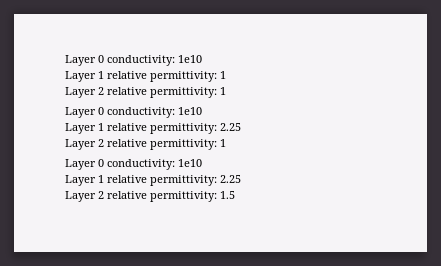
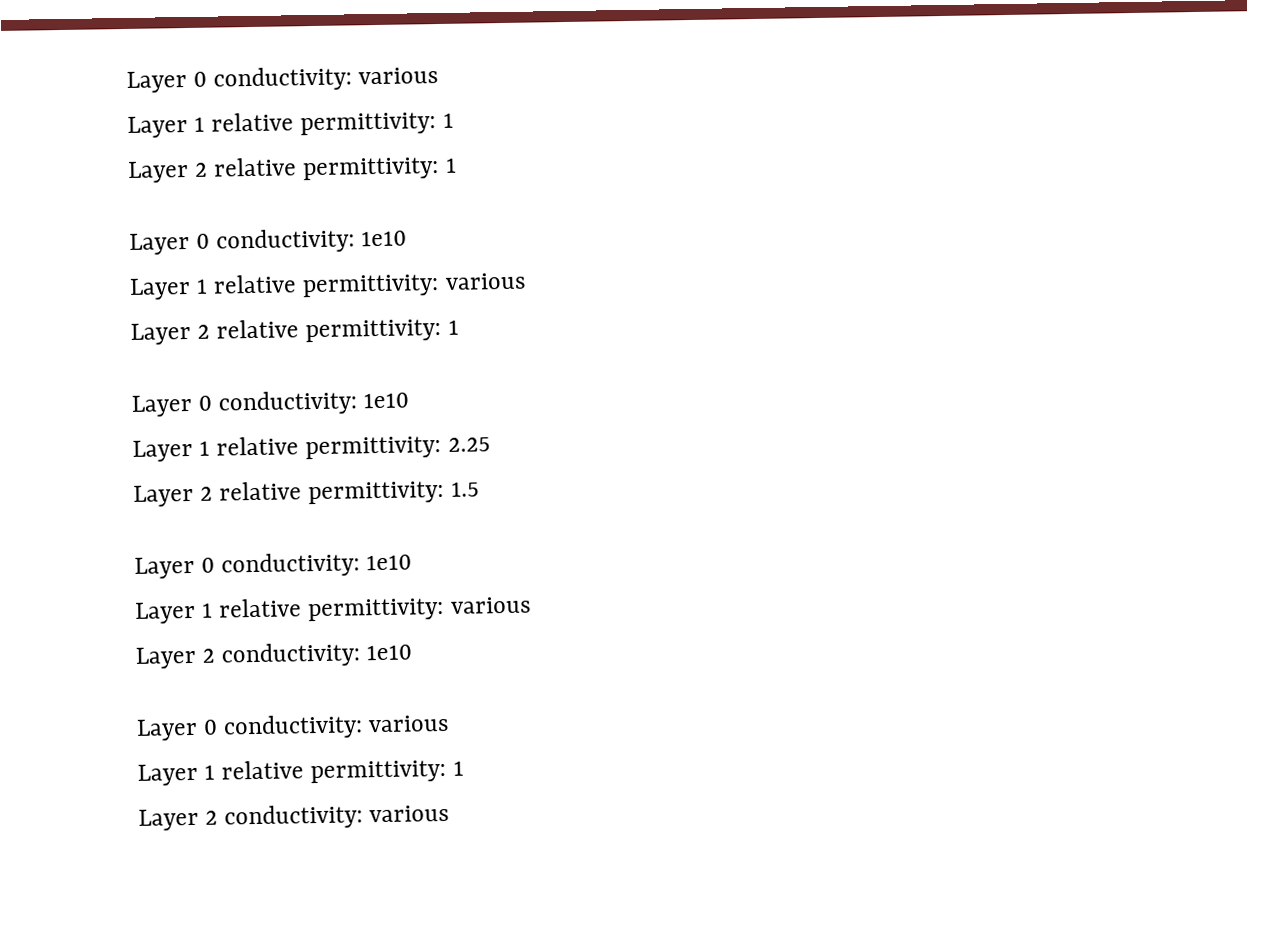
[65,55,202,66] Layer 0 conductivity: 1e10 -> [126,66,440,93] Layer 0 conductivity: various
[220,123,241,131] 2.25 -> [444,272,527,290] various
(235, 195) none -> [134,552,413,579] [134,596,532,624] [135,642,413,669] [136,714,451,741] [137,759,464,786] [138,804,451,831] // Layer 0 conductivity: 1e10 // Layer 1 relative permittivity: various // Layer 2 conductivity: 1e10 // Layer 0 conductivity: various // Layer 1 relative permittivity: 1 // Layer 2 conductivity: various

